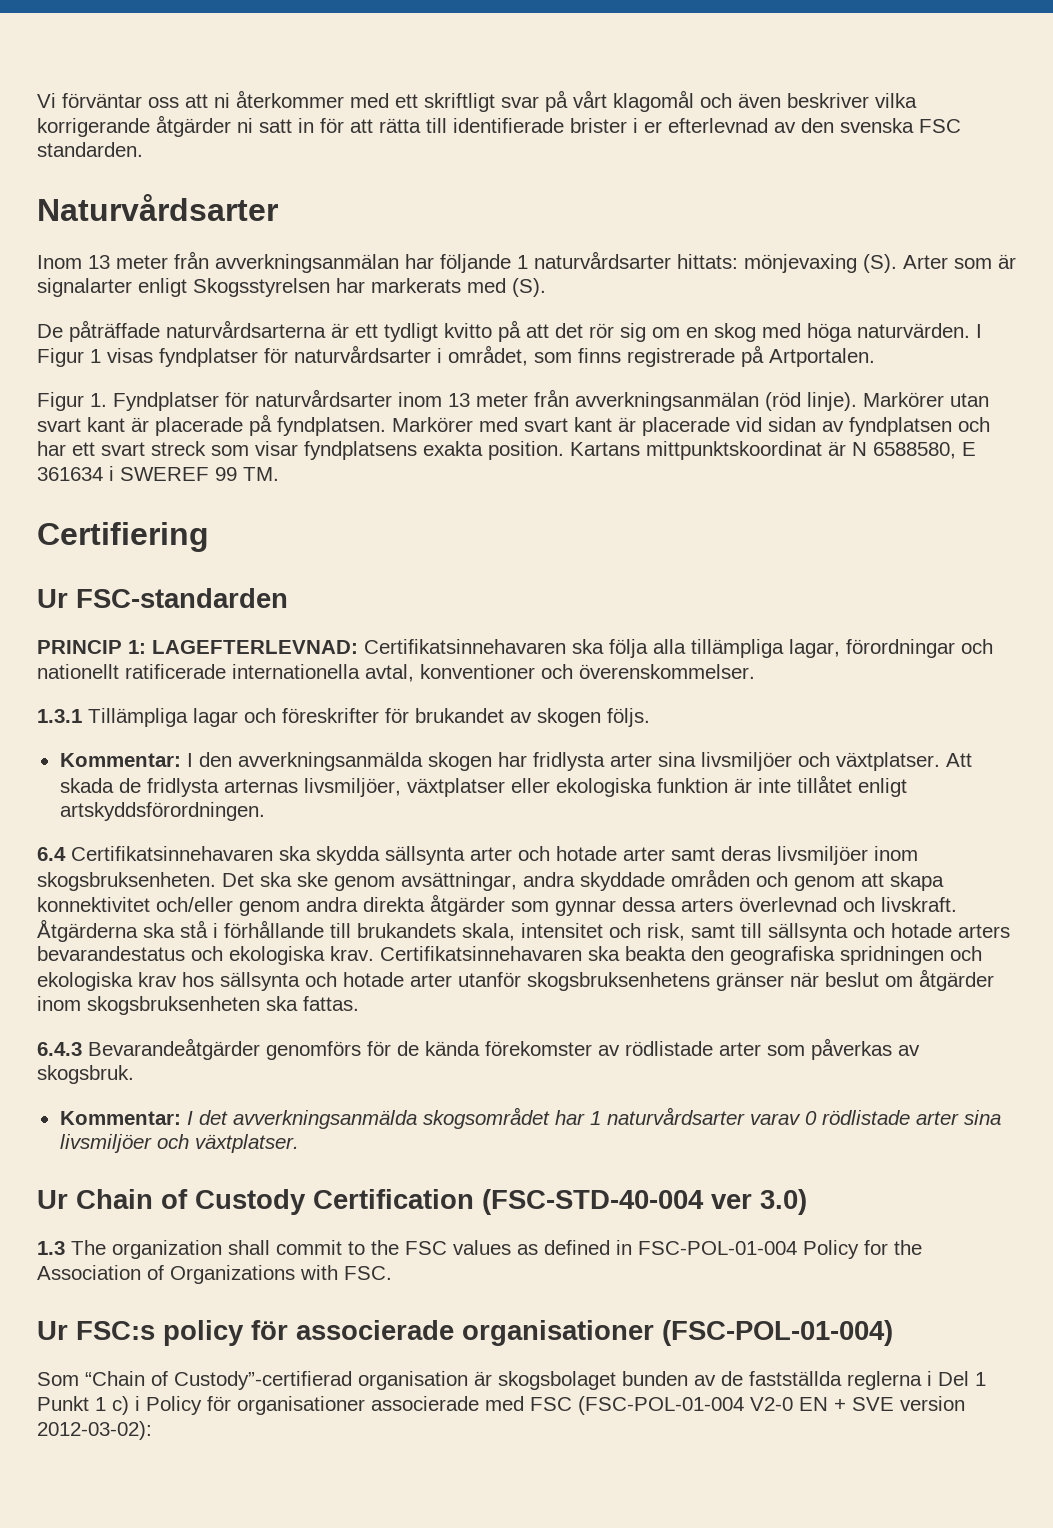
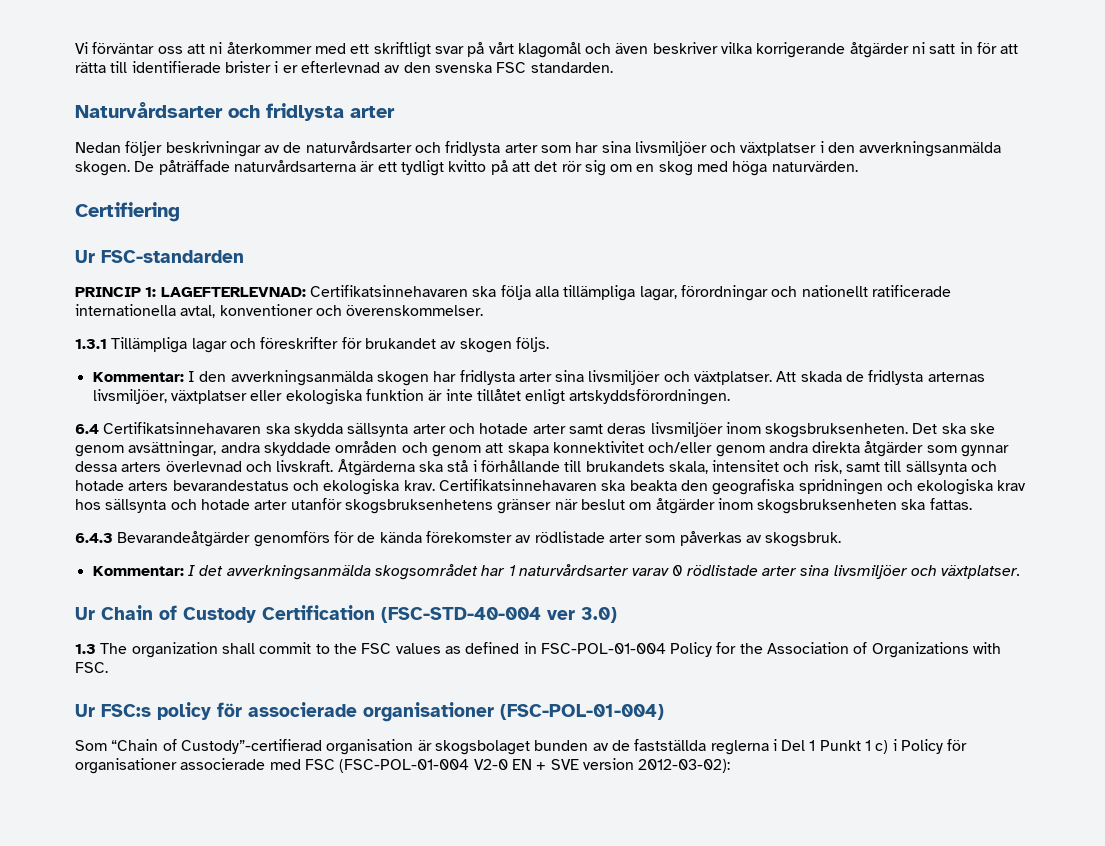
[37,251,1016,273] [37,278,546,297] // Inom 13 meter från avverkningsanmälan har följande 1 naturvårdsarter hittats: mönjevaxing (S). Arter som är signalarter enligt Skogsstyrelsen har markerats med (S). // -> [228,103,395,121] [75,141,1002,157] [75,161,130,176] och fridlysta arter // Nedan följer beskrivningar av de naturvårdsarter och fridlysta arter som har sina livsmiljöer och växtplatser i den avverkningsanmälda skogen.
[976,324,982,338] [37,345,875,367] [37,389,989,411] [37,414,990,436] [37,441,976,460] [37,466,279,481] I Figur 1 visas fyndplatser för naturvårdsarter i området, som finns registrerade på Artportalen. // Figur 1. Fyndplatser för naturvårdsarter inom 13 meter från avverkningsanmälan (röd linje). Markörer utan svart kant är placerade på fyndplatsen. Markörer med svart kant är placerade vid sidan av fyndplatsen och har ett svart streck som visar fyndplatsens exakta position. Kartans mittpunktskoordinat är N 6588580, E 361634 i SWEREF 99 TM. -> (858, 166) none

